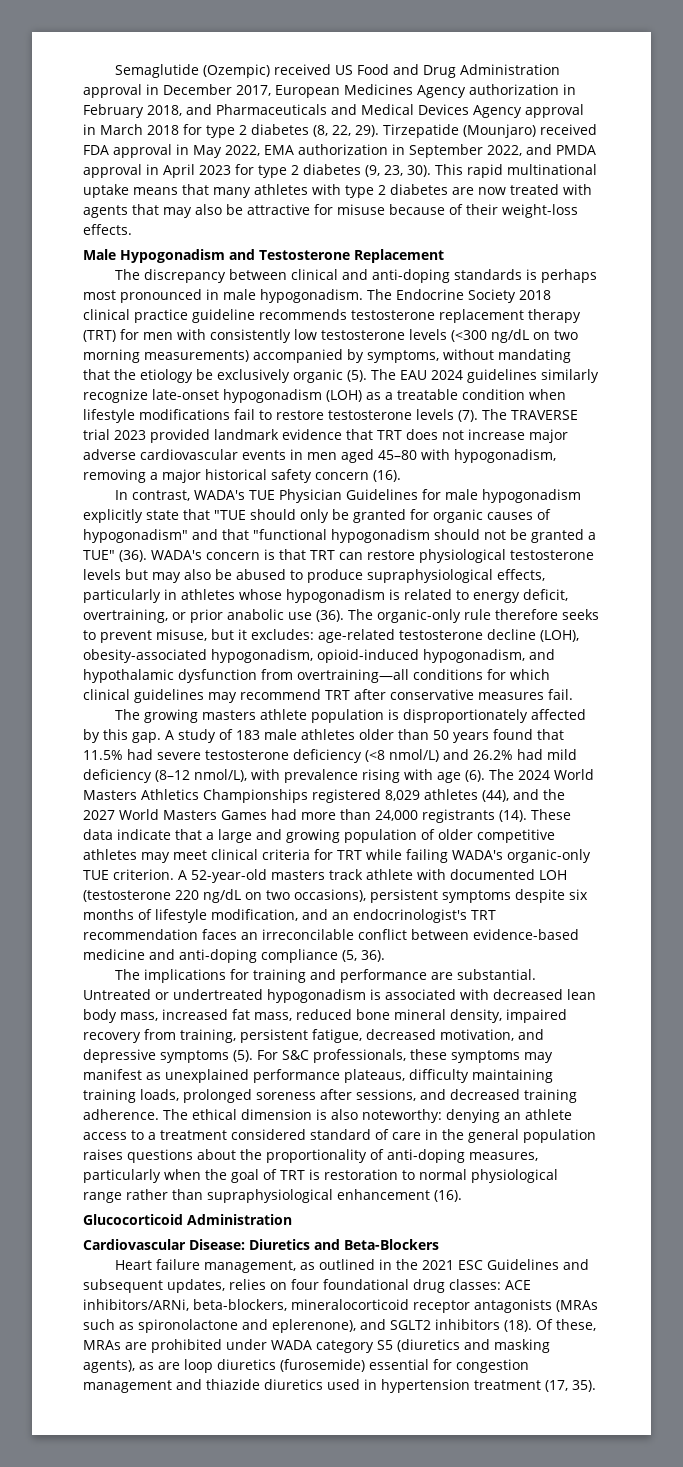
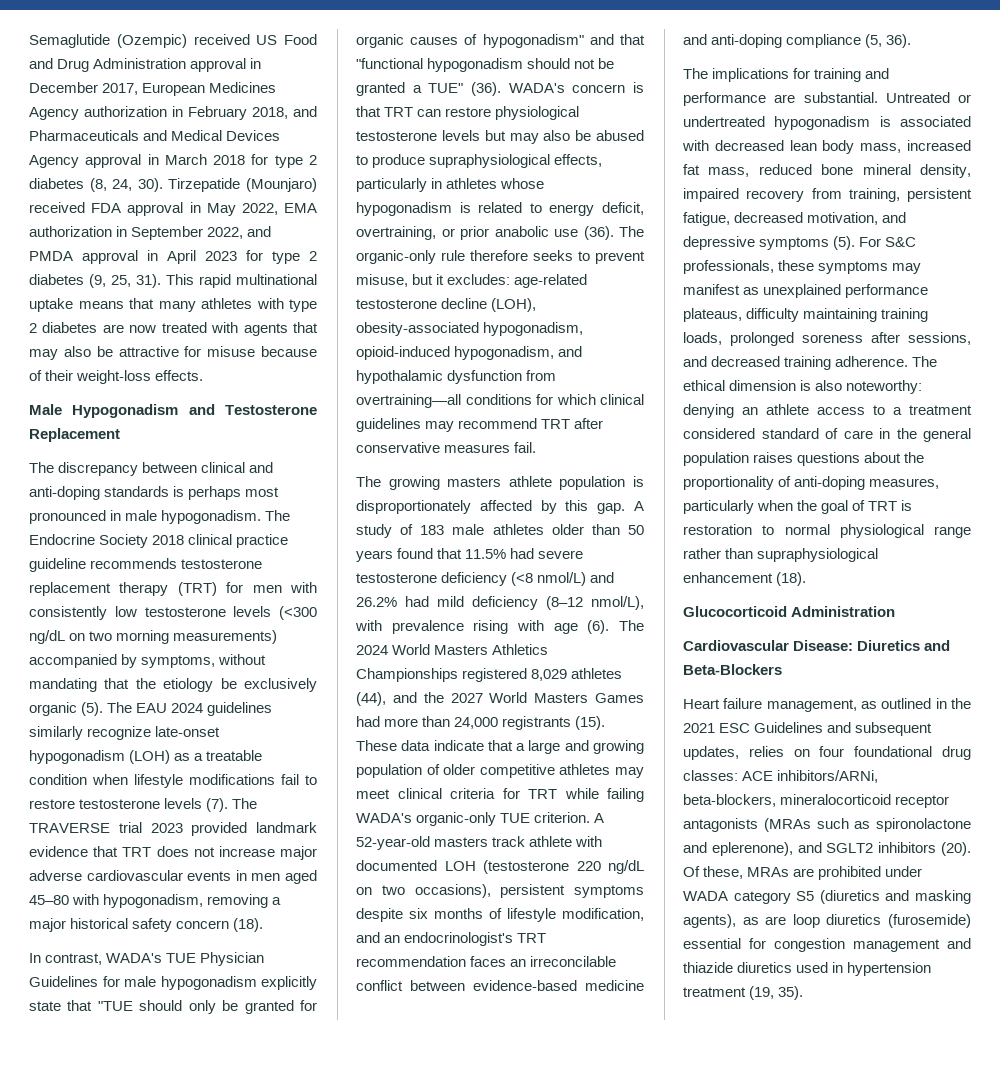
[332,125,379,137] 22, 29). -> [112,178,163,192] 24, 30).
[384,165,431,177] 23, 30). -> [111,274,161,288] 25, 31).
[373,470,401,482] (16). -> [233,918,264,932] (18).
[499,810,527,822] (14). -> [575,716,606,730] (15).
[434,1190,462,1202] (16). -> [776,572,807,586] (18).
[504,1320,532,1332] (18). -> [941,842,971,856] (20).
[545,1380,568,1392] (17, -> [749,986,775,1000] (19,

